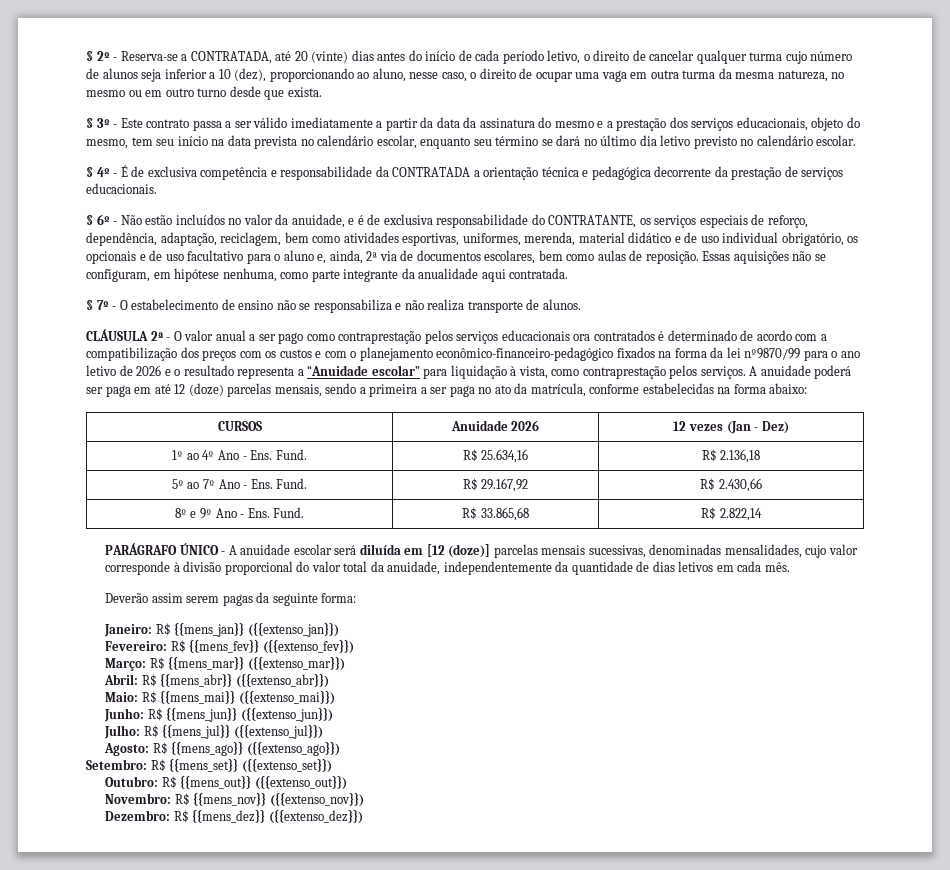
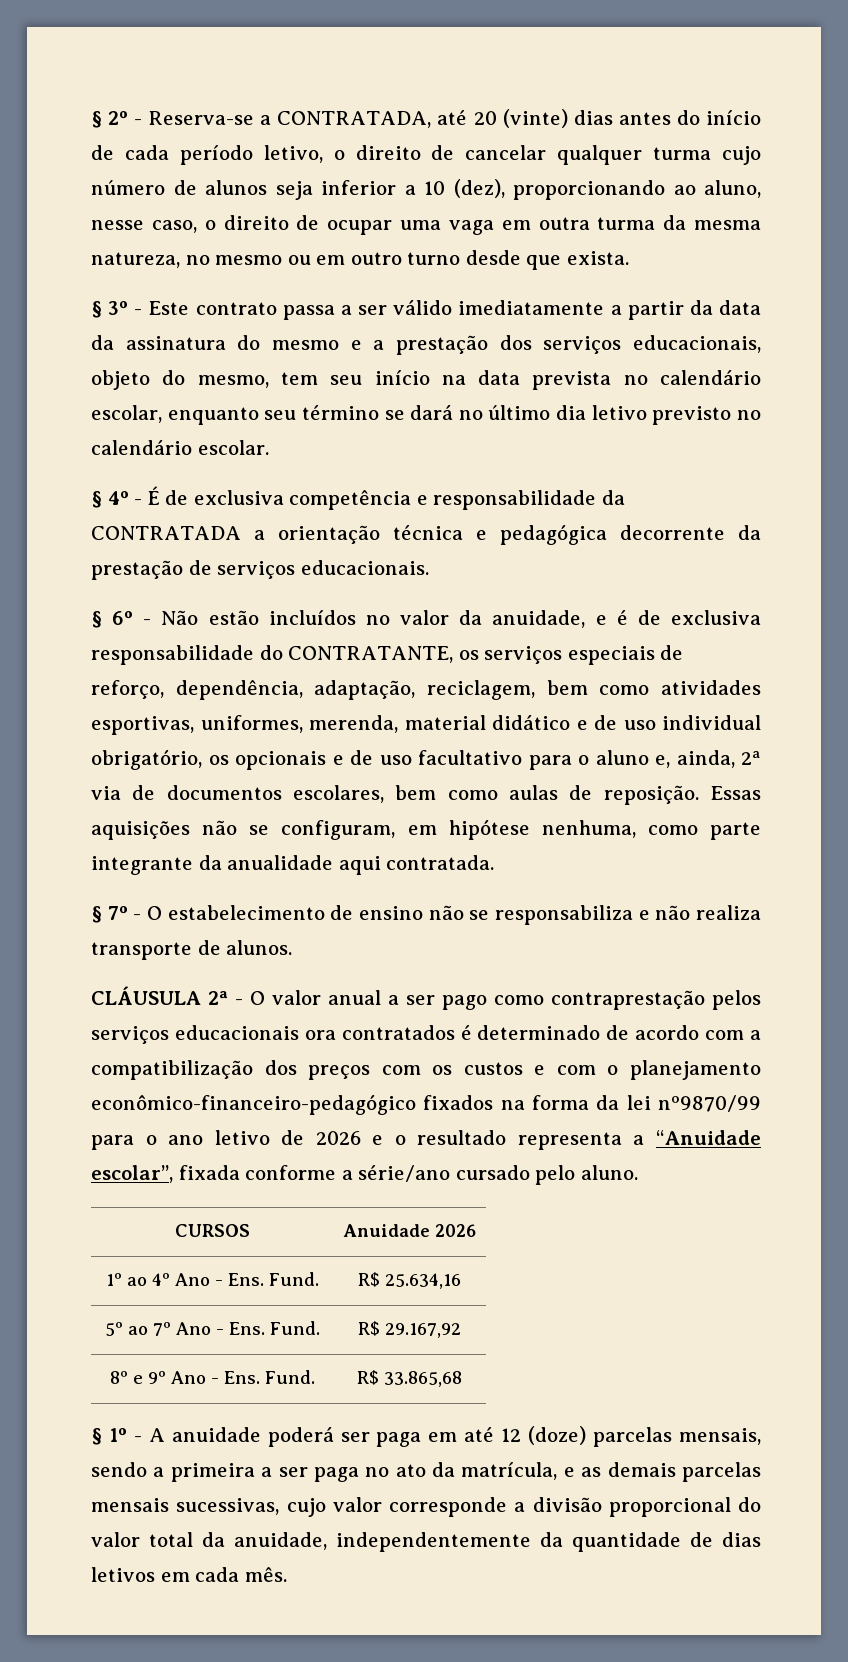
[371,365,746,379] escolar” para liquidação à vista, como contraprestação pelos serviços. -> [91,1165,638,1185] [175,1224,250,1237] [342,1224,476,1237] [106,1272,319,1286] [358,1272,461,1289] [105,1321,320,1336] [358,1321,461,1338] [110,1370,315,1384] [357,1370,462,1387] [91,1428,142,1445] escolar”, fixada conforme a série/ano cursado pelo aluno. // CURSOS | Anuidade 2026 // 1º ao 4º Ano - Ens. Fund. | R$ 25.634,16 // 5º ao 7º Ano - Ens. Fund. | R$ 29.167,92 // 8º e 9º Ano - Ens. Fund. | R$ 33.865,68 // § 1º -
[589,383,808,394] [217,421,262,431] [450,420,540,431] [673,421,789,434] [172,449,307,460] [462,449,529,463] [701,449,761,463] [171,478,308,489] [462,478,529,492] [700,478,762,492] [174,507,305,519] [462,507,529,521] [701,507,762,521] [105,543,491,558] conforme estabelecidas na forma abaixo: // CURSOS | Anuidade 2026 | 12 vezes (Jan - Dez) // 1º ao 4º Ano - Ens. Fund. | R$ 25.634,16 | R$ 2.136,18 // 5º ao 7º Ano - Ens. Fund. | R$ 29.167,92 | R$ 2.430,66 // 8º e 9º Ano - Ens. Fund. | R$ 33.865,68 | R$ 2.822,14 // PARÁGRAFO ÚNICO - A anuidade escolar será diluída em [12 (doze)] -> [563,1462,676,1477] e as demais
[649,544,802,558] denominadas mensalidades, -> (280, 1506) none
[173,562,180,572] à -> [514,1502,526,1512] a
[105,592,357,606] [104,622,339,637] [105,639,354,654] [105,656,345,671] [104,673,329,688] [105,690,335,705] [104,707,333,722] [104,724,323,739] [104,741,340,756] [86,758,332,773] [105,775,347,790] [105,792,364,807] [105,809,363,824] // Deverão assim serem pagas da seguinte forma: // Janeiro: R$ {{mens_jan}} ({{extenso_jan}}) // Fevereiro: R$ {{mens_fev}} ({{extenso_fev}}) // Março: R$ {{mens_mar}} ({{extenso_mar}}) // Abril: R$ {{mens_abr}} ({{extenso_abr}}) // Maio: R$ {{mens_mai}} ({{extenso_mai}}) // Junho: R$ {{mens_jun}} ({{extenso_jun}}) // Julho: R$ {{mens_jul}} ({{extenso_jul}}) // Agosto: R$ {{mens_ago}} ({{extenso_ago}}) // Setembro: R$ {{mens_set}} ({{extenso_set}}) // Outubro: R$ {{mens_out}} ({{extenso_out}}) // Novembro: R$ {{mens_nov}} ({{extenso_nov}}) // Dezembro: R$ {{mens_dez}} ({{extenso_dez}}) -> (287, 1574) none

